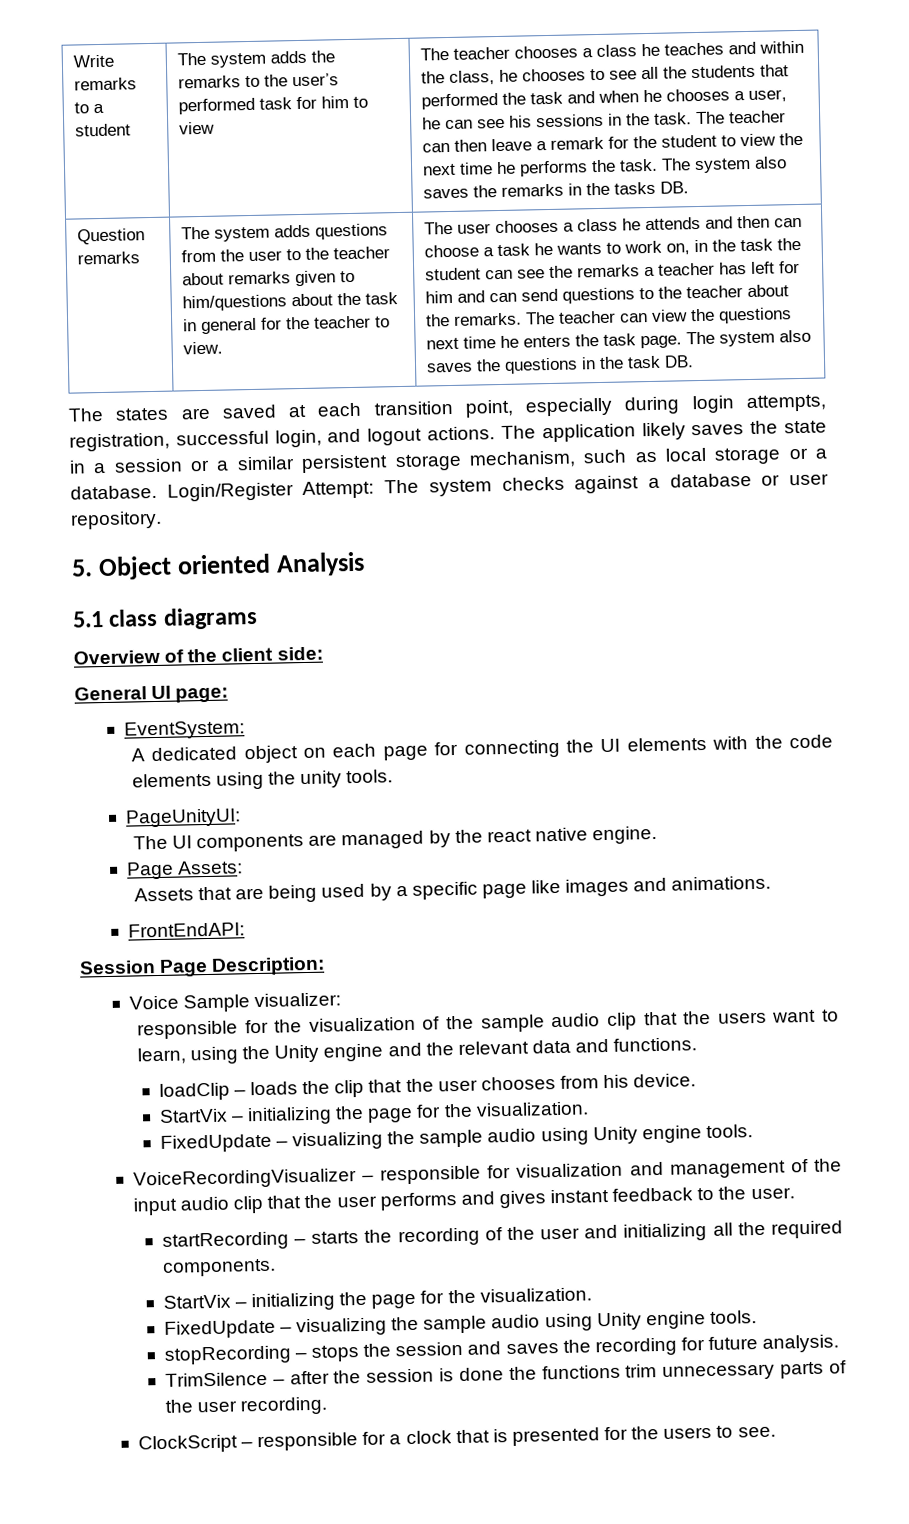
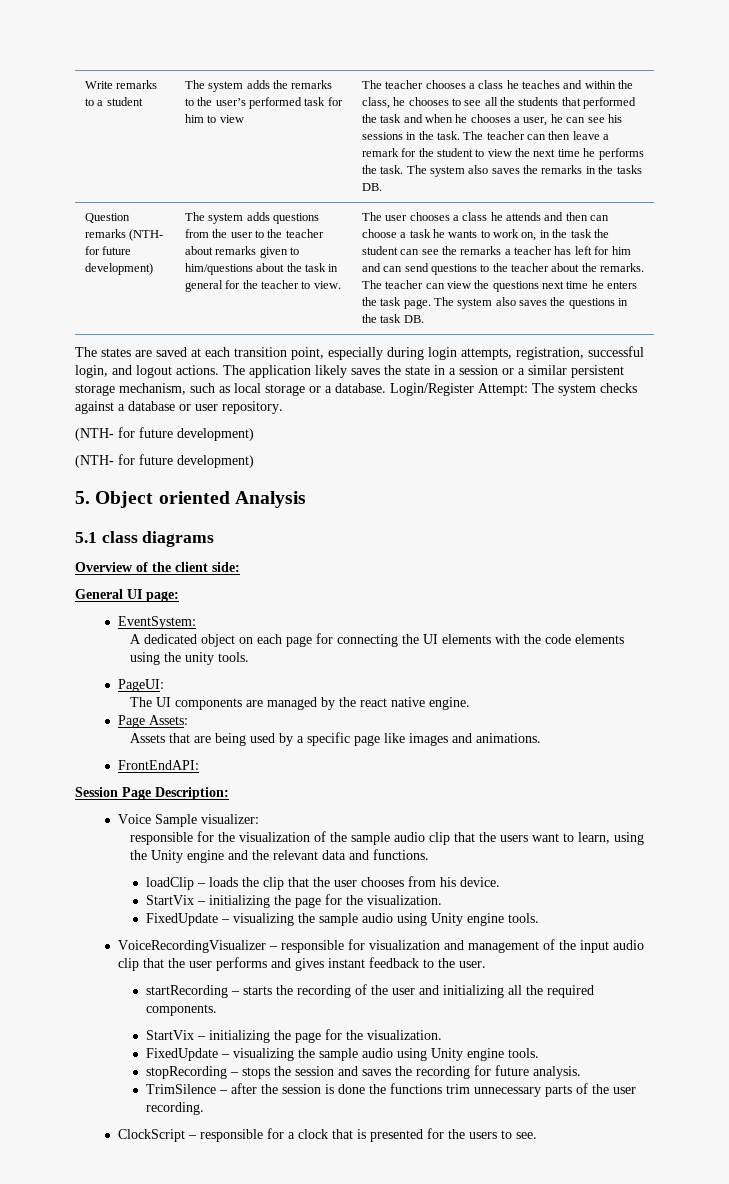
(141, 258) none -> [129,229,164,241] [84,246,132,255] [84,263,153,275] (NTH- for future development)
(162, 520) none -> [75,427,254,441] [75,454,254,468] // (NTH- for future development) // (NTH- for future development)
[124,808,241,828] PageUnityUI: -> [118,679,165,692] PageUI:

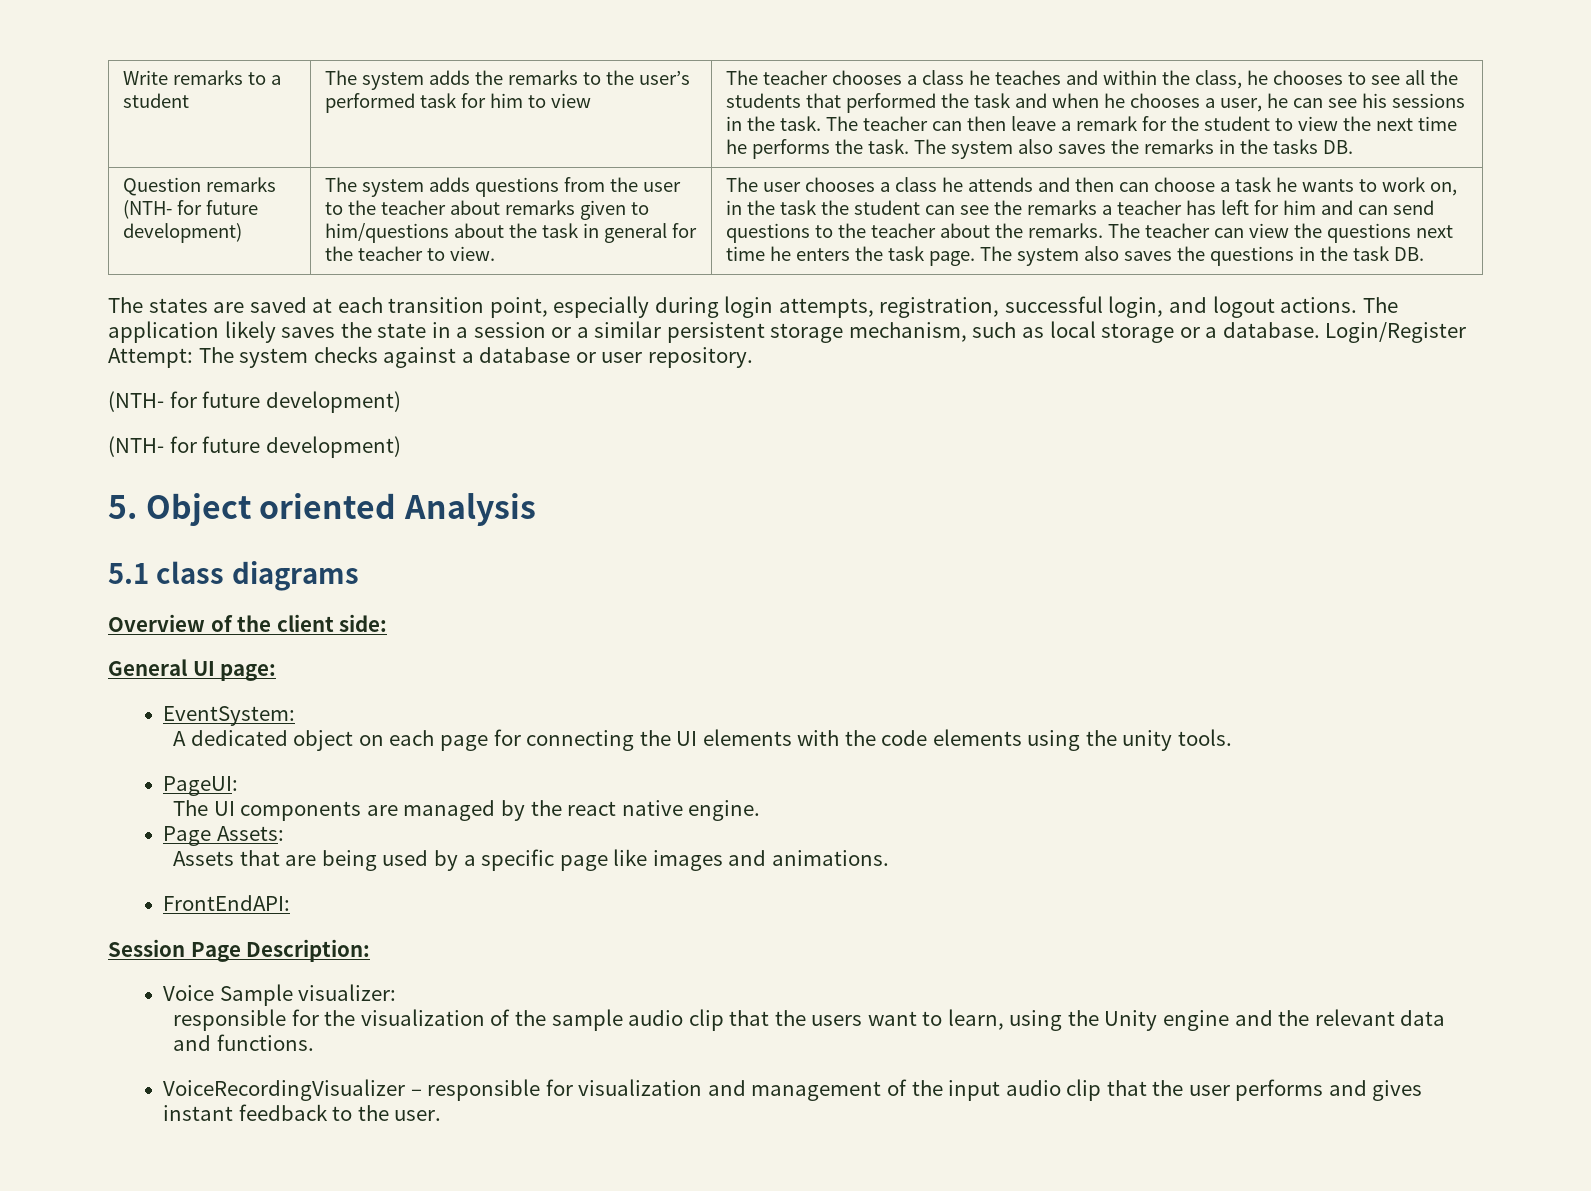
[145,876,500,890] [145,894,442,908] [145,913,539,926] // loadClip – loads the clip that the user chooses from his device. // StartVix – initializing the page for the visualization. // FixedUpdate – visualizing the sample audio using Unity engine tools. -> (314, 1042) none
[145,984,594,998] [145,1004,217,1016] [145,1029,442,1043] [145,1048,539,1061] [145,1065,581,1079] [145,1083,636,1097] [145,1102,204,1115] [118,1128,538,1142] // startRecording – starts the recording of the user and initializing all the required components. // StartVix – initializing the page for the visualization. // FixedUpdate – visualizing the sample audio using Unity engine tools. // stopRecording – stops the session and saves the recording for future analysis. // TrimSilence – after the session is done the functions trim unnecessary parts of the user recording. // ClockScript – responsible for a clock that is presented for the users to see. -> (442, 1115) none

